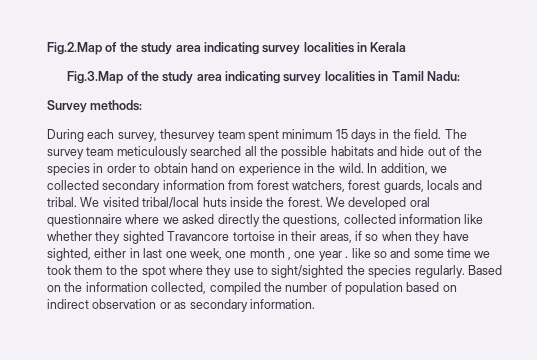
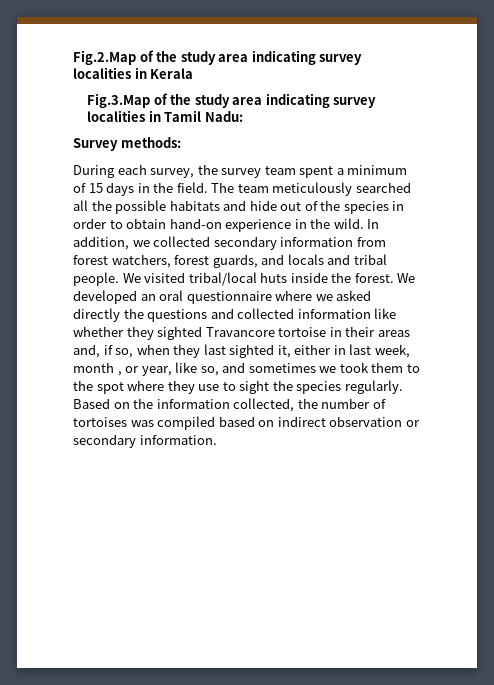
[160,129,333,142] thesurvey team spent minimum -> [197,164,408,178] [73,183,86,193] the survey team spent a minimum of
[47,149,84,159] survey -> (235, 187) none
[190,163,236,173] hand on -> [169,218,222,229] hand-on
(424, 186) none -> [261,254,285,265] and
[47,197,77,207] tribal. -> [353,254,387,265] [73,272,119,286] tribal people.
(407, 203) none -> [140,294,156,301] an
[283,214,341,227] questions, -> [147,308,234,322] questions and
[319,231,469,244] [47,248,471,261] areas, if so when they have sighted, either in last one week, one month , one year . like so and some time -> [377,330,410,337] [73,344,410,358] [73,362,316,376] areas and, if so, when they last sighted it, either in last week, month , or year, like so, and sometimes
[271,265,344,278] sight/sighted -> [239,380,270,394] sight
[209,282,261,295] compiled -> (295, 405) none
[345,282,403,295] population -> [73,416,216,430] tortoises was compiled
[174,302,187,309] as -> (420, 423) none

